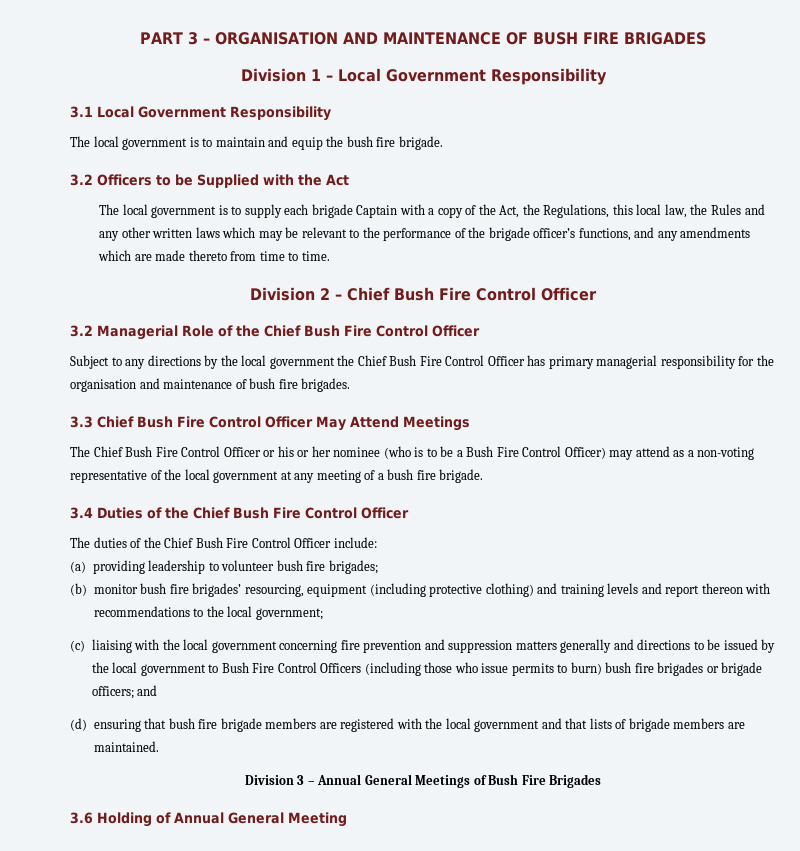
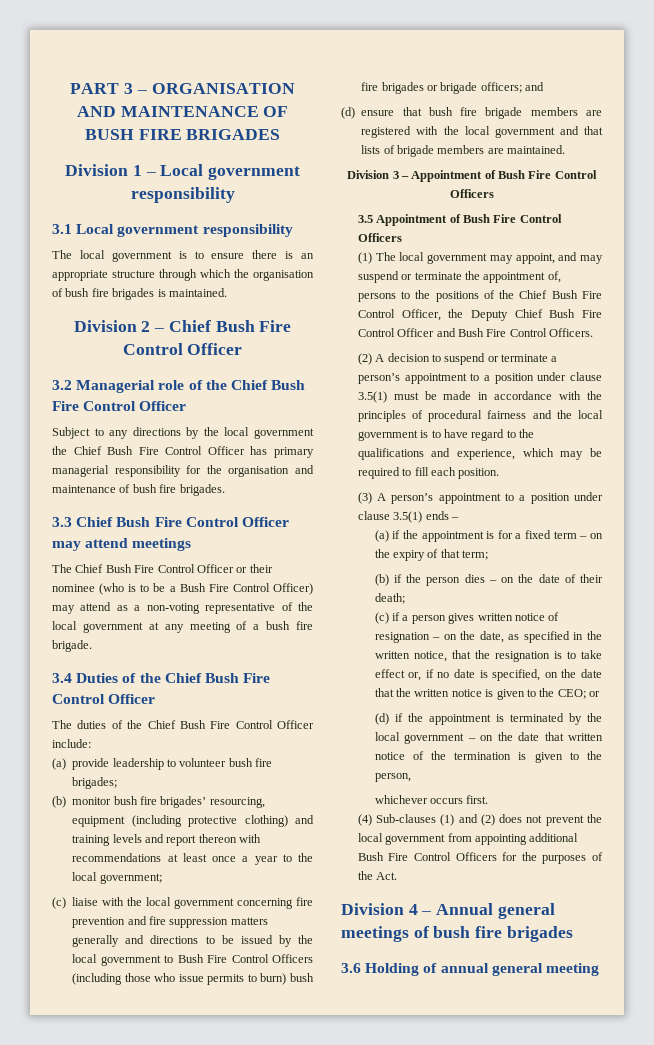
[385,68,607,85] Government Responsibility -> [207,166,300,180] [130,187,235,203] government responsibility
[138,106,331,121] [70,136,443,150] [70,174,349,188] [99,204,765,218] [99,227,751,241] [98,250,330,261] Government Responsibility // The local government is to maintain and equip the bush fire brigade. // 3.2 Officers to be Supplied with the Act // The local government is to supply each brigade Captain with a copy of the Act, the Regulations, this local law, the Rules and any other written laws which may be relevant to the performance of the brigade officer’s functions, and any amendments which are made thereto from time to time. -> [117,224,293,237] [52,250,314,262] [52,269,314,281] [52,288,227,300] government responsibility // The local government is to ensure there is an appropriate structure through which the organisation of bush fire brigades is maintained.
[182,325,214,337] Role -> [158,380,185,390] role
[316,416,470,431] May Attend Meetings -> [52,538,192,551] may attend meetings
[277,446,331,457] his or her -> [249,564,273,573] their
[92,560,145,574] providing -> [72,758,110,770] provide
(190, 611) none -> [167,853,278,865] at least once a year
[91,639,132,653] liaising -> [72,897,99,906] liaise
(445, 644) none -> [149,916,166,925] fire
[93,719,141,732] ensuring -> [361,110,395,116] ensure
[317,774,602,788] Annual General Meetings of Bush Fire Brigades -> [411,170,597,182] [449,189,494,198] [357,214,562,226] [357,233,402,242] [357,252,603,264] [357,271,561,283] [357,290,602,302] [357,309,602,321] [357,328,594,337] [357,353,558,365] [357,372,602,384] [357,391,602,403] [357,410,603,422] [357,429,535,441] [357,448,602,460] [357,467,500,479] [357,492,603,504] [357,511,459,523] [374,530,603,542] [374,549,489,561] [374,574,603,586] [374,593,405,604] [374,612,560,624] [374,631,602,643] [374,650,602,662] [374,669,602,681] [374,688,601,700] [374,713,602,725] [374,732,603,744] [374,751,602,763] [374,773,411,782] [374,795,489,804] [357,814,602,826] [357,833,579,845] [357,852,603,864] [357,871,398,880] [341,903,555,919] [341,926,573,942] Appointment of Bush Fire Control Officers // 3.5 Appointment of Bush Fire Control Officers // (1) The local government may appoint, and may suspend or terminate the appointment of, persons to the positions of the Chief Bush Fire Control Officer, the Deputy Chief Bush Fire Control Officer and Bush Fire Control Officers. // (2) A decision to suspend or terminate a person’s appointment to a position under clause 3.5(1) must be made in accordance with the principles of procedural fairness and the local government is to have regard to the qualifications and experience, which may be required to fill each position. // (3) A person’s appointment to a position under clause 3.5(1) ends – // (a) if the appointment is for a fixed term – on the expiry of that term; // (b) if the person dies – on the date of their death; // (c) if a person gives written notice of resignation – on the date, as specified in the written notice, that the resignation is to take effect or, if no date is specified, on the date that the written notice is given to the CEO; or // (d) if the appointment is terminated by the local government – on the date that written notice of the termination is given to the person, // whichever occurs first. // (4) Sub-clauses (1) and (2) does not prevent the local government from appointing additional Bush Fire Control Officers for the purposes of the Act. // Division 4 – Annual general meetings of bush fire brigades
[174,812,347,827] Annual General Meeting -> [440,963,599,976] annual general meeting

